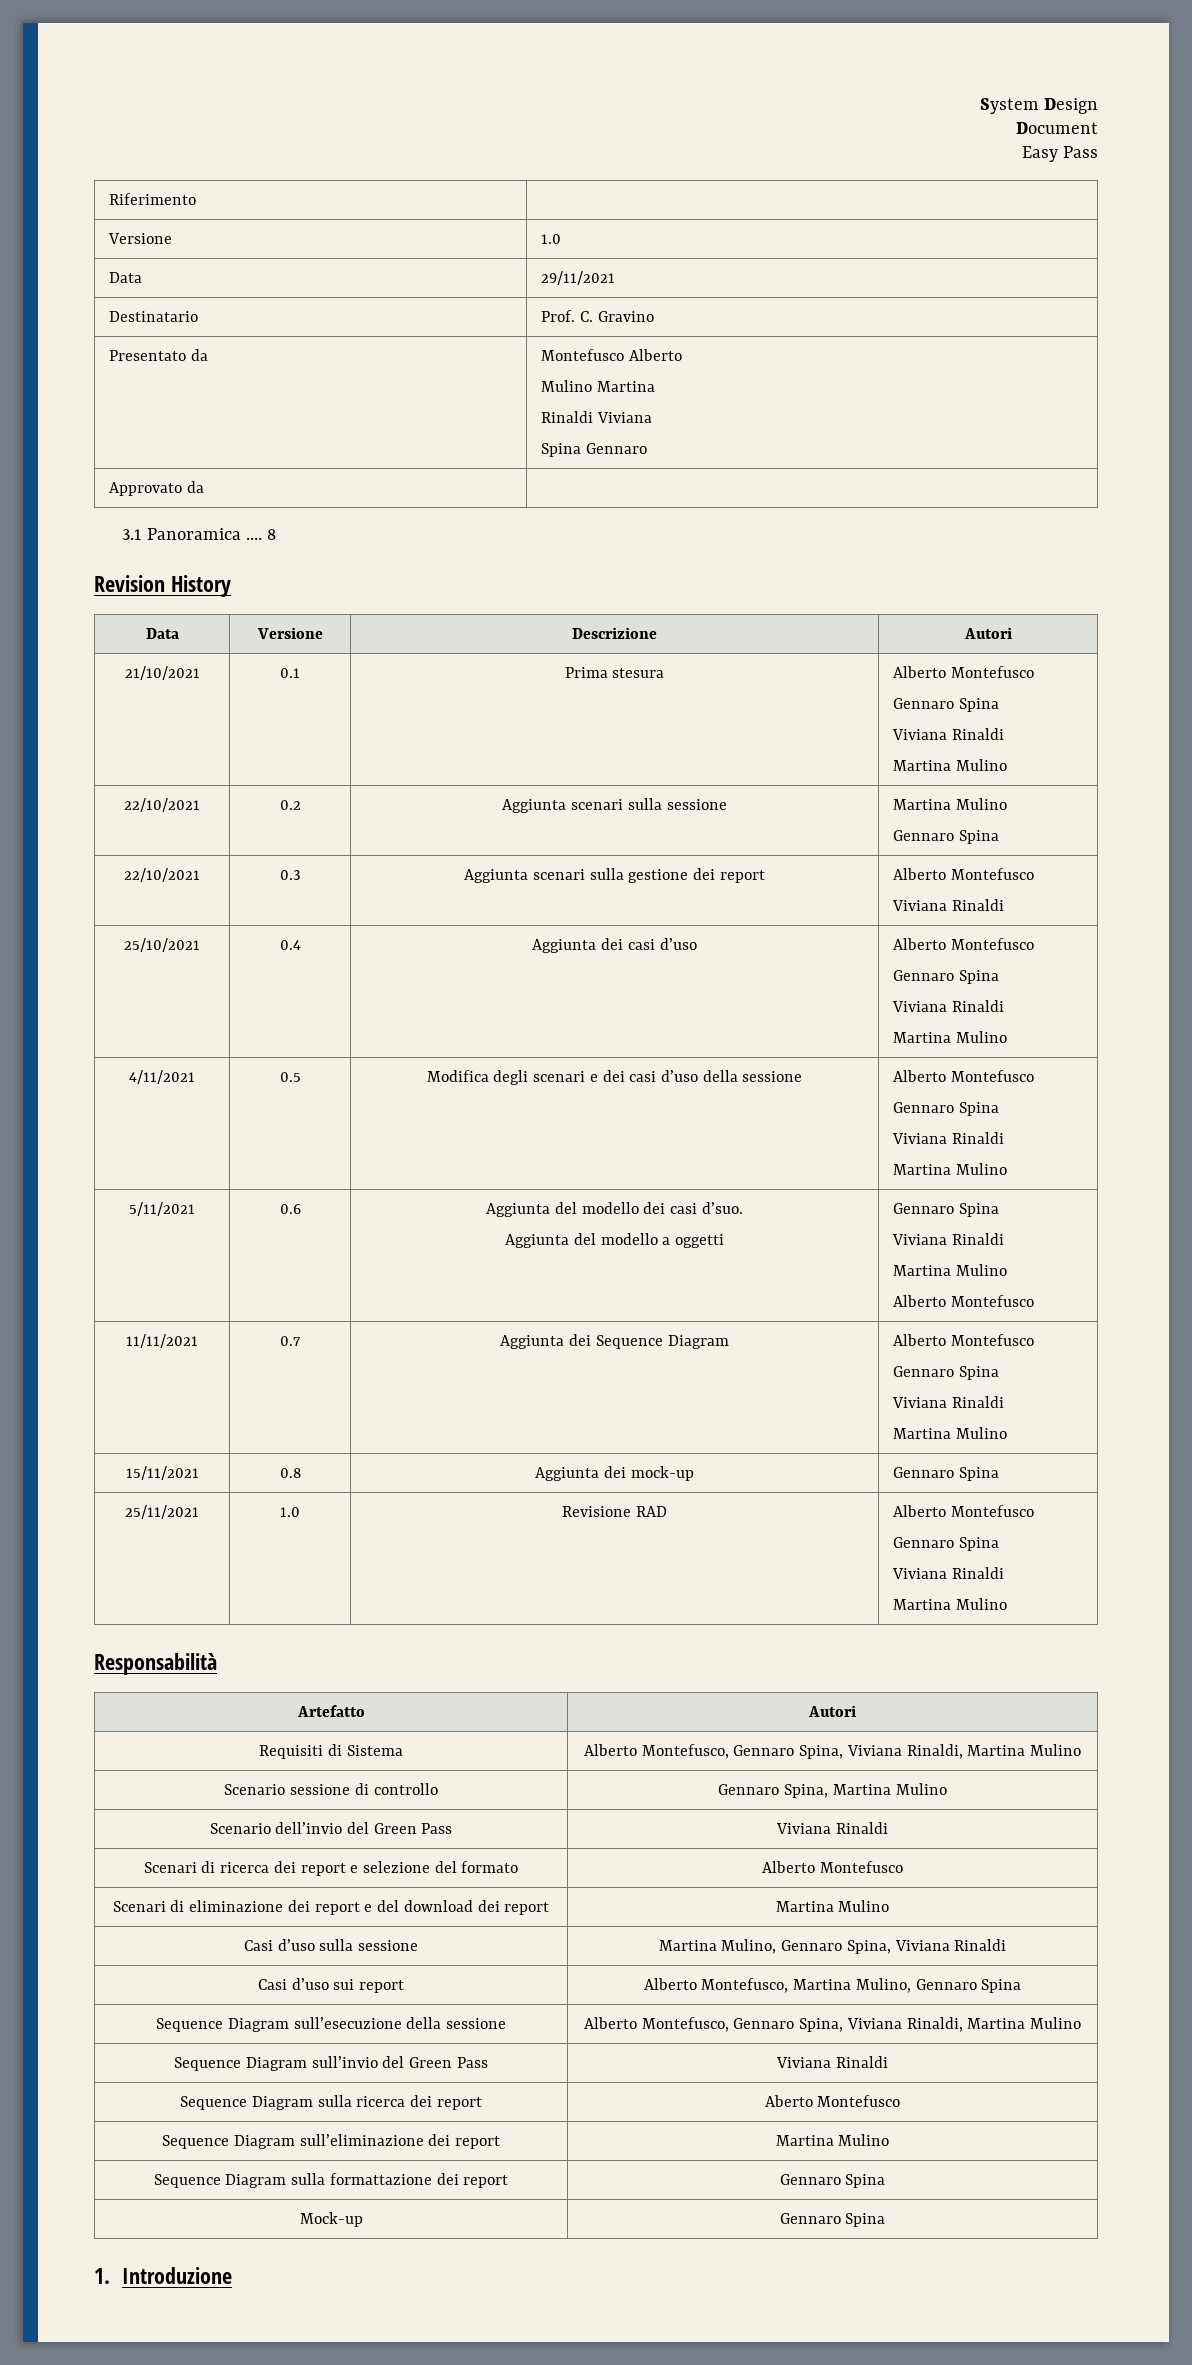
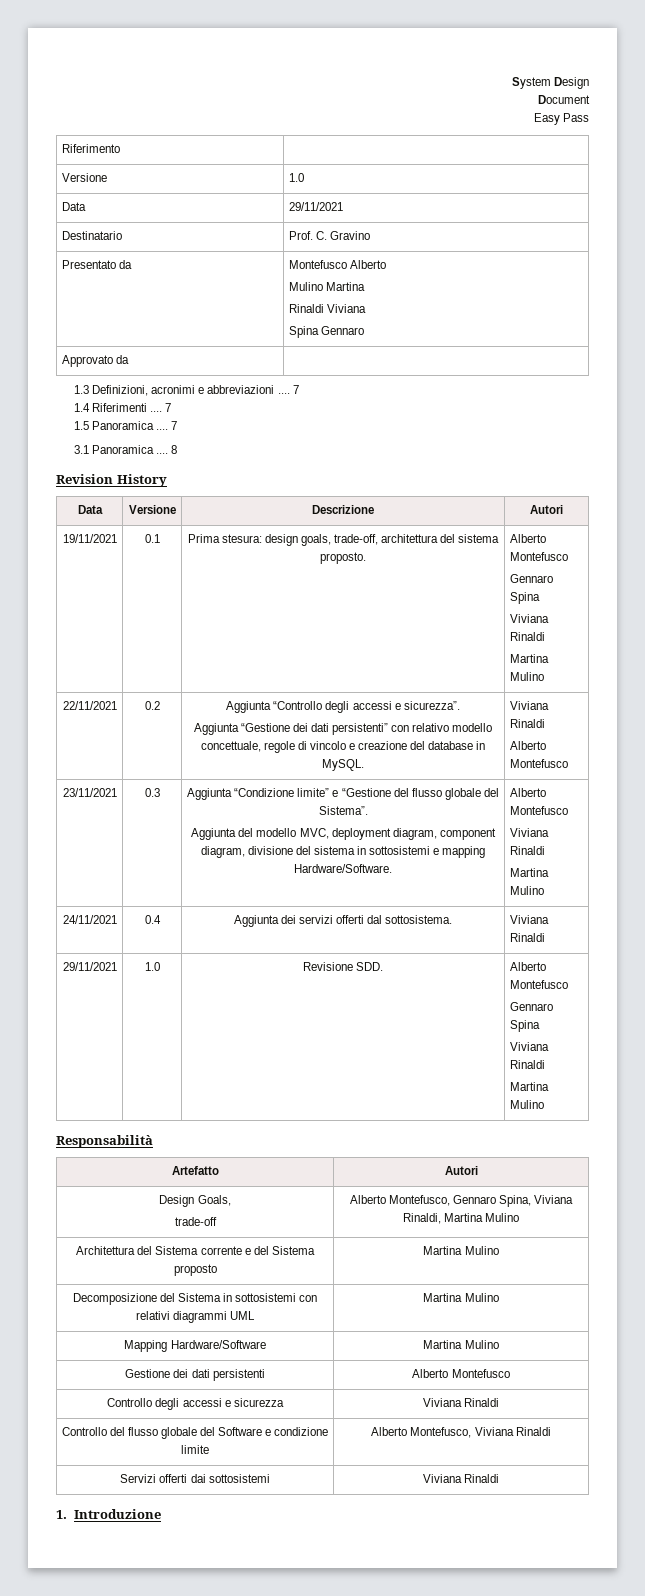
(204, 487) none -> [73,385,299,396] [73,403,172,412] [73,421,178,430] // 1.3 Definizioni, acronimi e abbreviazioni .... 7 // 1.4 Riferimenti .... 7 // 1.5 Panoramica .... 7
[124,666,200,680] 21/10/2021 -> [62,534,117,543] 19/11/2021
[612,668,665,678] [893,666,1034,678] [893,698,999,712] [892,728,1004,740] [893,759,1007,771] [124,798,200,812] stesura | Alberto Montefusco // Gennaro Spina // Viviana Rinaldi // Martina Mulino // 22/10/2021 -> [221,534,500,546] [320,552,366,564] [509,534,546,543] [509,552,568,561] [509,574,553,583] [509,592,540,604] [509,614,549,623] [509,632,545,641] [509,654,549,663] [509,672,544,681] [62,701,117,710] stesura: design goals, trade-off, architettura del sistema proposto. | Alberto Montefusco // Gennaro Spina // Viviana Rinaldi // Martina Mulino // 22/11/2021
[571,798,727,810] [893,798,1007,810] [893,830,999,844] [124,868,200,882] [279,870,301,880] [464,868,765,883] [893,868,1034,880] [892,899,1004,911] [124,938,200,952] [279,940,301,950] [532,938,697,953] [893,938,1034,950] [893,970,999,984] [892,1000,1004,1012] [893,1031,1007,1043] [129,1070,195,1084] [279,1072,301,1082] [426,1070,803,1085] [893,1070,1034,1082] [893,1102,999,1116] [892,1132,1004,1144] [893,1163,1007,1175] [129,1202,195,1216] [279,1204,301,1214] [486,1202,743,1217] [505,1233,724,1248] [893,1203,999,1217] [892,1233,1004,1245] [893,1264,1007,1276] [893,1295,1034,1307] [126,1334,198,1348] [280,1336,301,1346] [500,1334,729,1349] [893,1334,1034,1346] [893,1366,999,1380] [892,1396,1004,1408] [893,1427,1007,1439] [125,1466,199,1480] [279,1468,301,1478] [535,1466,694,1481] [893,1467,999,1481] [125,1505,199,1519] scenari sulla sessione | Martina Mulino // Gennaro Spina // 22/10/2021 | 0.3 | Aggiunta scenari sulla gestione dei report | Alberto Montefusco // Viviana Rinaldi // 25/10/2021 | 0.4 | Aggiunta dei casi d’uso | Alberto Montefusco // Gennaro Spina // Viviana Rinaldi // Martina Mulino // 4/11/2021 | 0.5 | Modifica degli scenari e dei casi d’uso della sessione | Alberto Montefusco // Gennaro Spina // Viviana Rinaldi // Martina Mulino // 5/11/2021 | 0.6 | Aggiunta del modello dei casi d’suo. // Aggiunta del modello a oggetti | Gennaro Spina // Viviana Rinaldi // Martina Mulino // Alberto Montefusco // 11/11/2021 | 0.7 | Aggiunta dei Sequence Diagram | Alberto Montefusco // Gennaro Spina // Viviana Rinaldi // Martina Mulino // 15/11/2021 | 0.8 | Aggiunta dei mock-up | Gennaro Spina // 25/11/2021 -> [273,701,460,713] [193,723,493,735] [200,741,486,753] [322,759,364,771] [509,701,549,710] [509,719,545,728] [509,741,546,750] [509,759,568,768] [62,788,117,797] [144,788,160,797] [187,788,499,800] [318,806,368,815] [191,828,496,840] [200,846,486,858] [294,864,392,873] [509,788,546,797] [509,806,568,815] [509,828,549,837] [509,846,545,855] [509,868,549,877] [509,886,544,895] [62,915,117,924] [144,915,161,924] [233,915,453,927] [509,915,549,924] [509,933,545,942] [62,962,117,971] “Controllo degli accessi e sicurezza”. // Aggiunta “Gestione dei dati persistenti” con relativo modello concettuale, regole di vincolo e creazione del database in MySQL. | Viviana Rinaldi // Alberto Montefusco // 23/11/2021 | 0.3 | Aggiunta “Condizione limite” e “Gestione del flusso globale del Sistema”. // Aggiunta del modello MVC, deployment diagram, component diagram, divisione del sistema in sottosistemi e mapping Hardware/Software. | Alberto Montefusco // Viviana Rinaldi // Martina Mulino // 24/11/2021 | 0.4 | Aggiunta dei servizi offerti dal sottosistema. | Viviana Rinaldi // 29/11/2021
[635,1506,667,1517] RAD -> [356,962,384,971] SDD.
[259,1744,403,1759] [583,1744,1082,1759] [224,1783,438,1795] [718,1783,947,1798] [209,1822,453,1834] [776,1822,888,1834] [143,1861,519,1876] [762,1861,903,1873] [112,1900,550,1915] [775,1900,890,1912] [243,1939,419,1951] [658,1939,1007,1954] [257,1978,405,1993] [643,1978,1022,1993] [156,2017,506,2032] [583,2017,1082,2032] [174,2056,488,2071] [776,2056,888,2068] [180,2095,482,2110] [764,2095,901,2107] [162,2134,500,2149] [775,2134,890,2146] [153,2173,509,2188] [779,2174,886,2188] [299,2212,363,2227] [779,2213,886,2227] Requisiti di Sistema | Alberto Montefusco, Gennaro Spina, Viviana Rinaldi, Martina Mulino // Scenario sessione di controllo | Gennaro Spina, Martina Mulino // Scenario dell’invio del Green Pass | Viviana Rinaldi // Scenari di ricerca dei report e selezione del formato | Alberto Montefusco // Scenari di eliminazione dei report e del download dei report | Martina Mulino // Casi d’uso sulla sessione | Martina Mulino, Gennaro Spina, Viviana Rinaldi // Casi d’uso sui report | Alberto Montefusco, Martina Mulino, Gennaro Spina // Sequence Diagram sull’esecuzione della sessione | Alberto Montefusco, Gennaro Spina, Viviana Rinaldi, Martina Mulino // Sequence Diagram sull’invio del Green Pass | Viviana Rinaldi // Sequence Diagram sulla ricerca dei report | Aberto Montefusco // Sequence Diagram sull’eliminazione dei report | Martina Mulino // Sequence Diagram sulla formattazione dei report | Gennaro Spina // Mock-up | Gennaro Spina -> [159,1195,231,1207] [174,1217,217,1226] [349,1195,574,1207] [402,1213,520,1224] [76,1246,315,1255] [173,1264,217,1276] [423,1246,499,1255] [72,1293,318,1305] [135,1311,256,1323] [423,1293,499,1302] [124,1340,266,1352] [423,1340,499,1349] [125,1369,265,1381] [412,1369,510,1378] [107,1398,284,1410] [422,1398,500,1407] [61,1427,329,1439] [181,1445,209,1454] [371,1427,551,1438] [120,1474,270,1483] [422,1474,500,1483] Design Goals, // trade-off | Alberto Montefusco, Gennaro Spina, Viviana Rinaldi, Martina Mulino // Architettura del Sistema corrente e del Sistema proposto | Martina Mulino // Decomposizione del Sistema in sottosistemi con relativi diagrammi UML | Martina Mulino // Mapping Hardware/Software | Martina Mulino // Gestione dei dati persistenti | Alberto Montefusco // Controllo degli accessi e sicurezza | Viviana Rinaldi // Controllo del flusso globale del Software e condizione limite | Alberto Montefusco, Viviana Rinaldi // Servizi offerti dai sottosistemi | Viviana Rinaldi

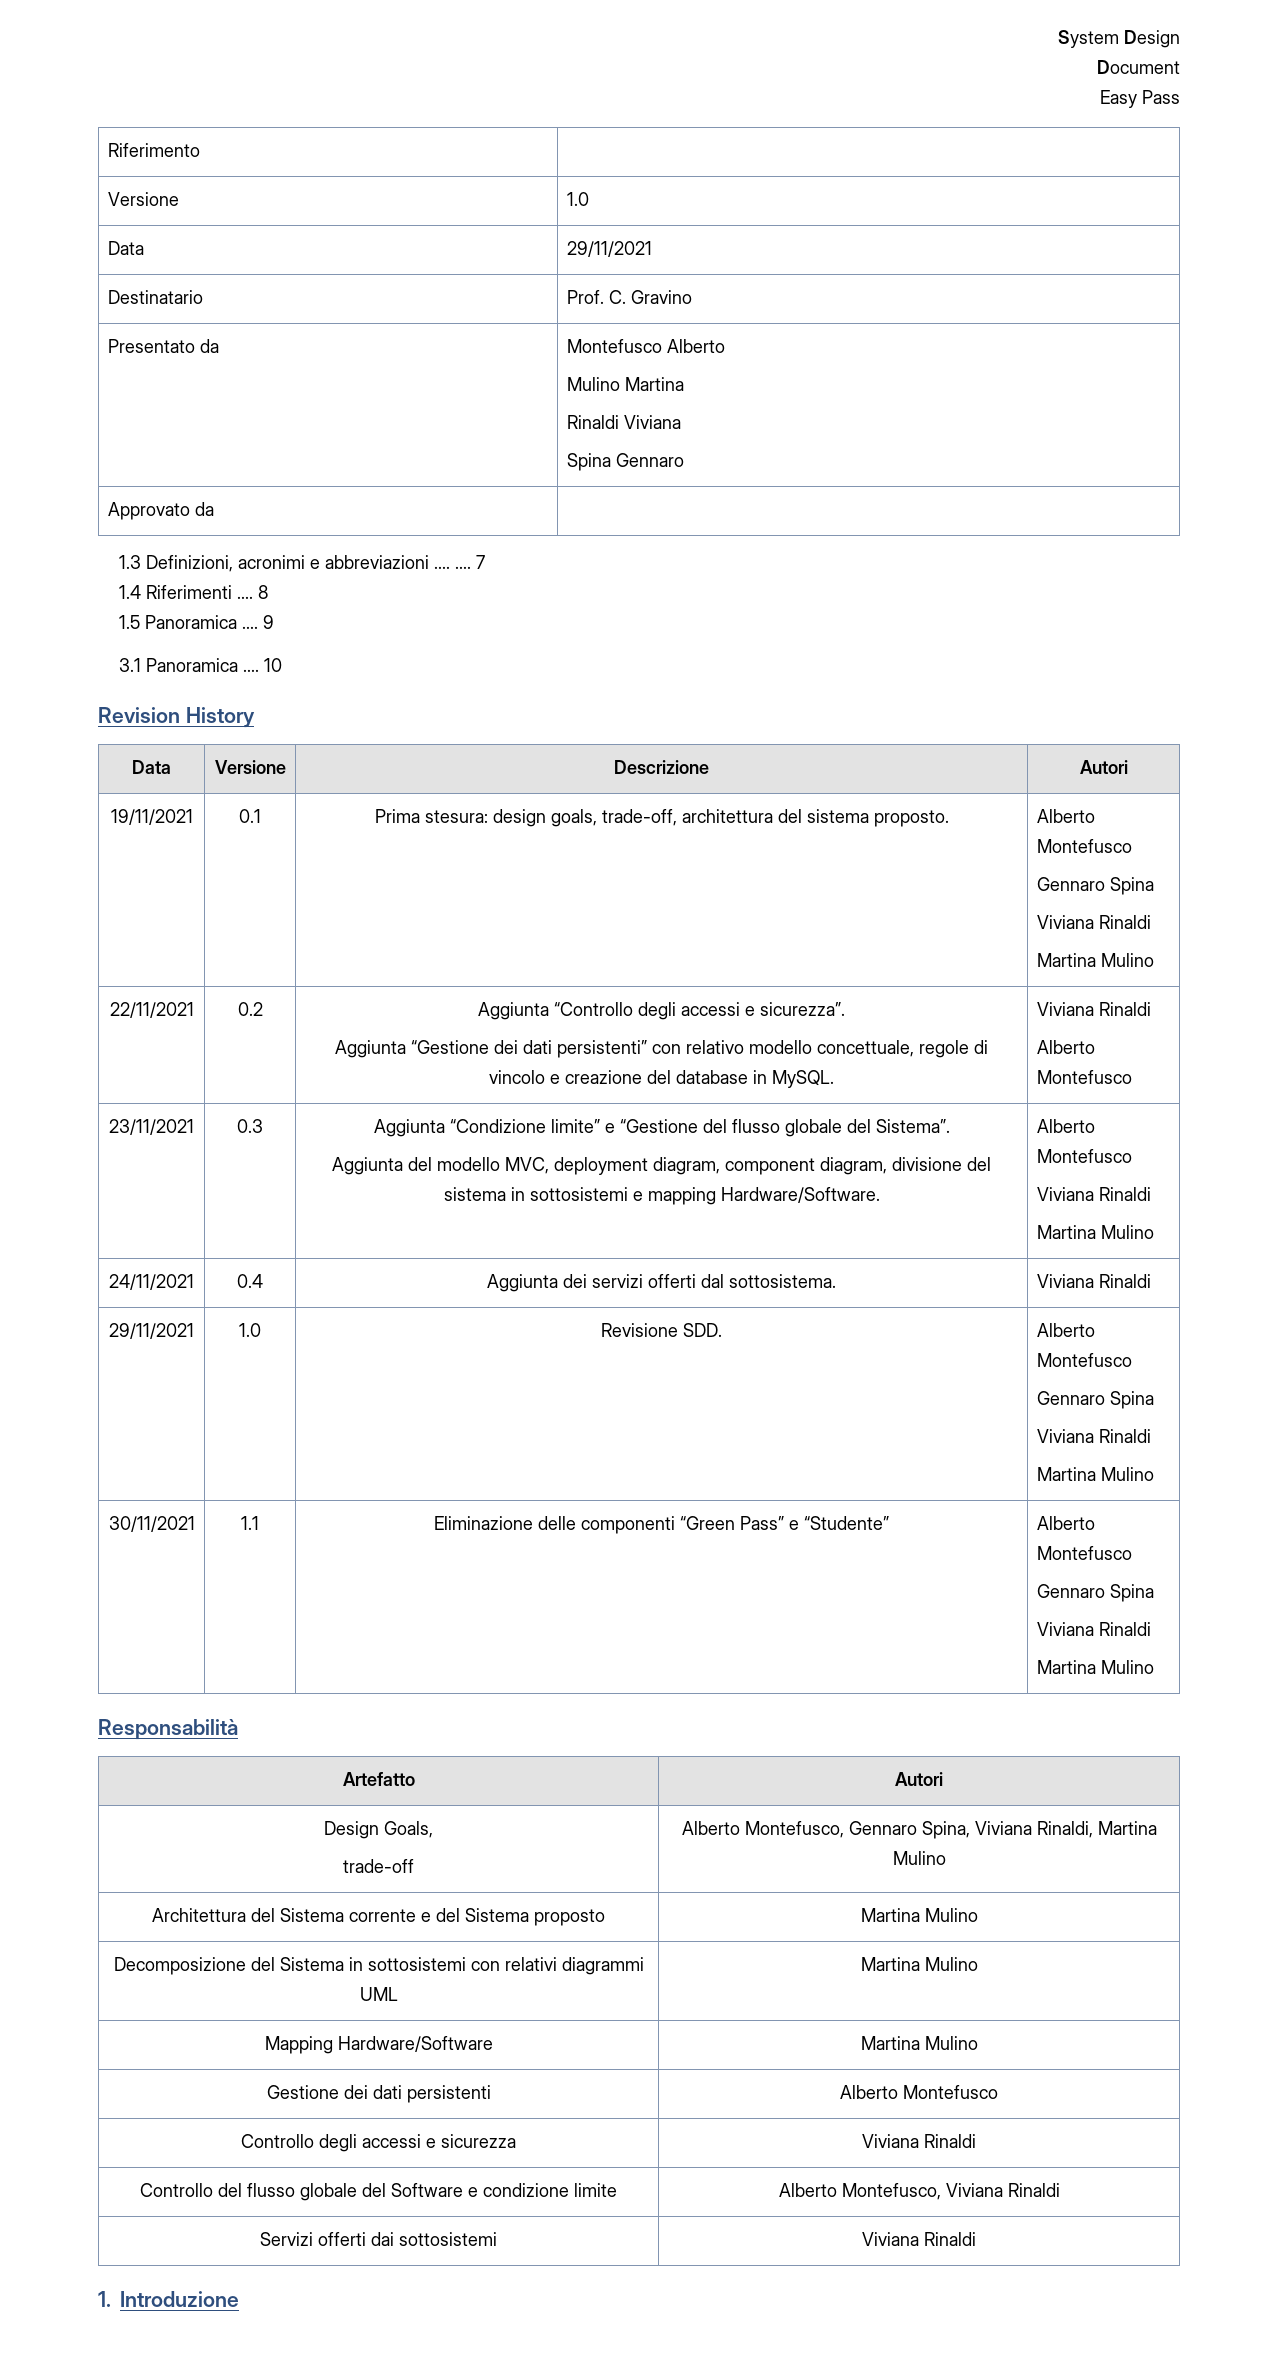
(290, 393) none -> [455,566,472,569] ....
[165,403,172,412] 7 -> [258,585,269,599] 8
[171,421,178,430] 7 -> [263,615,275,629] 9
[171,445,178,454] 8 -> [264,658,283,672] 10
(544, 1104) none -> [108,1516,195,1532] [241,1516,259,1530] [434,1516,889,1534] [1036,1516,1095,1530] [1036,1546,1132,1560] [1036,1584,1154,1602] [1036,1622,1151,1636] [1036,1660,1154,1674] // 30/11/2021 | 1.1 | Eliminazione delle componenti “Green Pass” e “Studente” | Alberto Montefusco // Gennaro Spina // Viviana Rinaldi // Martina Mulino

